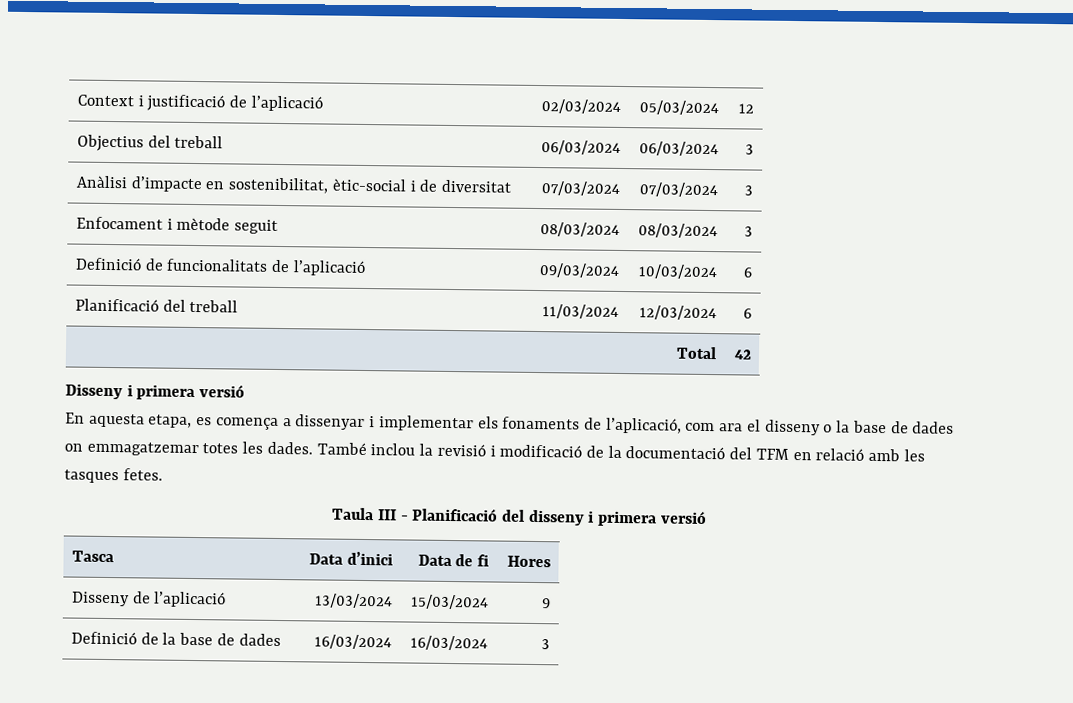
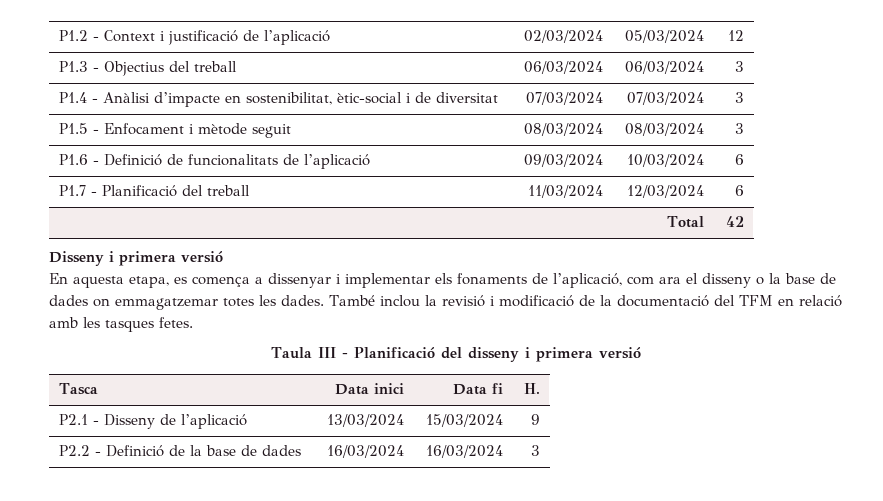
(77, 100) none -> [59,30,100,41] P1.2 -
(754, 108) none -> [59,61,100,72] P1.3 -
(754, 149) none -> [59,92,99,103] P1.4 -
(753, 190) none -> [59,123,100,134] P1.5 -
(753, 231) none -> [59,154,100,165] P1.6 -
(752, 272) none -> [59,185,98,196] P1.7 -
[346,551,393,566] [417,554,474,567] d’inici | Data de -> [373,383,404,394] [452,384,487,395] inici | Data
[506,555,551,568] Hores // -> [523,383,540,394] [59,414,100,425] H. // P2.1 -
(551, 603) none -> [59,445,102,456] P2.2 -

